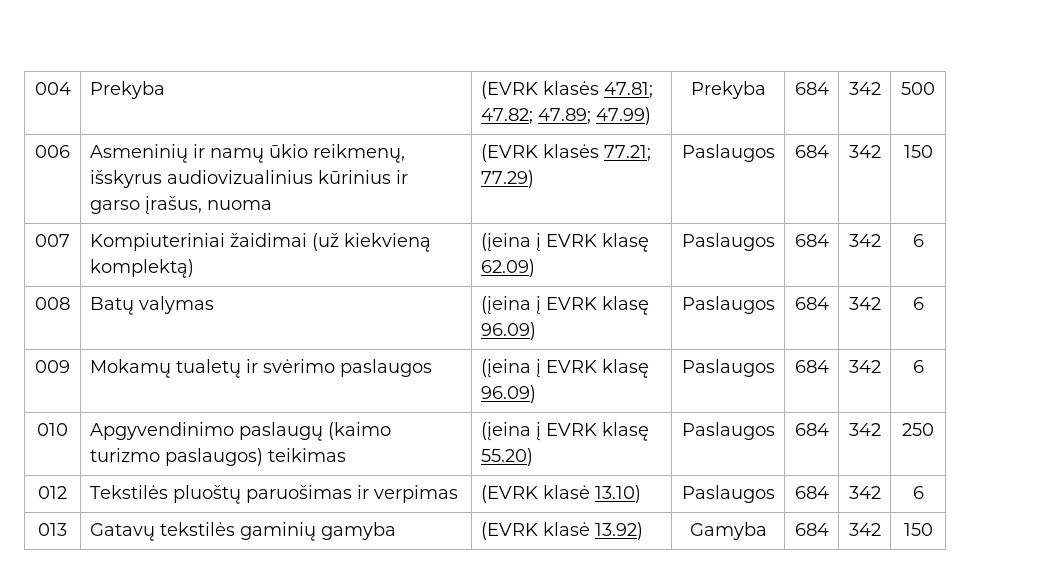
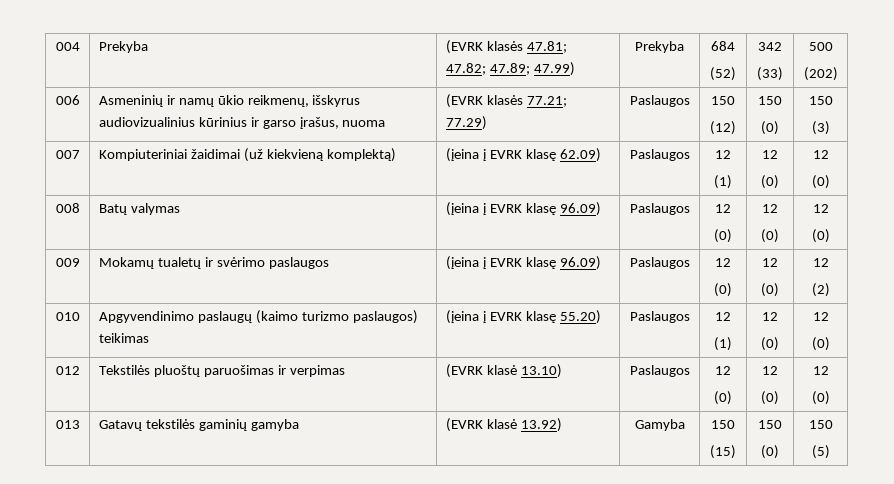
[848,82,881,95] | 342 -> [710,67,736,81] [758,42,782,51] [757,67,783,81] // (52) | 342 // (33)
(935, 88) none -> [803,67,838,81] // (202)
[794,145,829,158] [848,145,881,158] [903,145,933,158] 684 | 342 | 150 -> [711,96,735,105] [710,121,736,135] [758,96,782,105] [761,121,779,135] [808,96,833,105] [811,121,830,135] 150 // (12) | 150 // (0) | 150 // (3)
[794,234,829,247] [848,234,881,247] [912,234,924,247] 684 | 342 | 6 -> [715,150,731,159] [714,175,732,189] [762,150,778,159] [761,175,779,189] [812,150,829,159] [811,175,830,189] 12 // (1) | 12 // (0) | 12 // (0)
[794,297,829,310] [848,297,881,310] [912,297,924,310] 684 | 342 | 6 -> [715,204,731,213] [714,229,732,243] [762,204,778,213] [761,229,779,243] [812,204,829,213] [811,229,830,243] 12 // (0) | 12 // (0) | 12 // (0)
[794,360,829,373] [848,360,881,373] [912,360,924,373] 684 | 342 | 6 -> [715,258,731,267] [714,283,732,297] [762,258,778,267] [761,283,779,297] [812,258,829,267] [811,283,830,297] 12 // (0) | 12 // (0) | 12 // (2)
[794,423,829,436] [848,423,881,436] [902,423,934,436] 684 | 342 | 250 -> [715,312,731,321] [714,337,732,351] [762,312,778,321] [761,337,779,351] [812,312,829,321] [811,337,830,351] 12 // (1) | 12 // (0) | 12 // (0)
[794,486,829,499] [848,486,881,499] [912,486,924,499] 684 | 342 | 6 -> [715,366,731,375] [714,391,732,405] [762,366,778,375] [761,391,779,405] [812,366,829,375] [811,391,830,405] 12 // (0) | 12 // (0) | 12 // (0)
[794,523,829,536] [848,523,881,536] [903,523,933,536] 684 | 342 | 150 -> [711,420,735,429] [710,445,736,459] [758,420,782,429] [761,445,779,459] [808,420,833,429] [811,445,830,459] 150 // (15) | 150 // (0) | 150 // (5)

